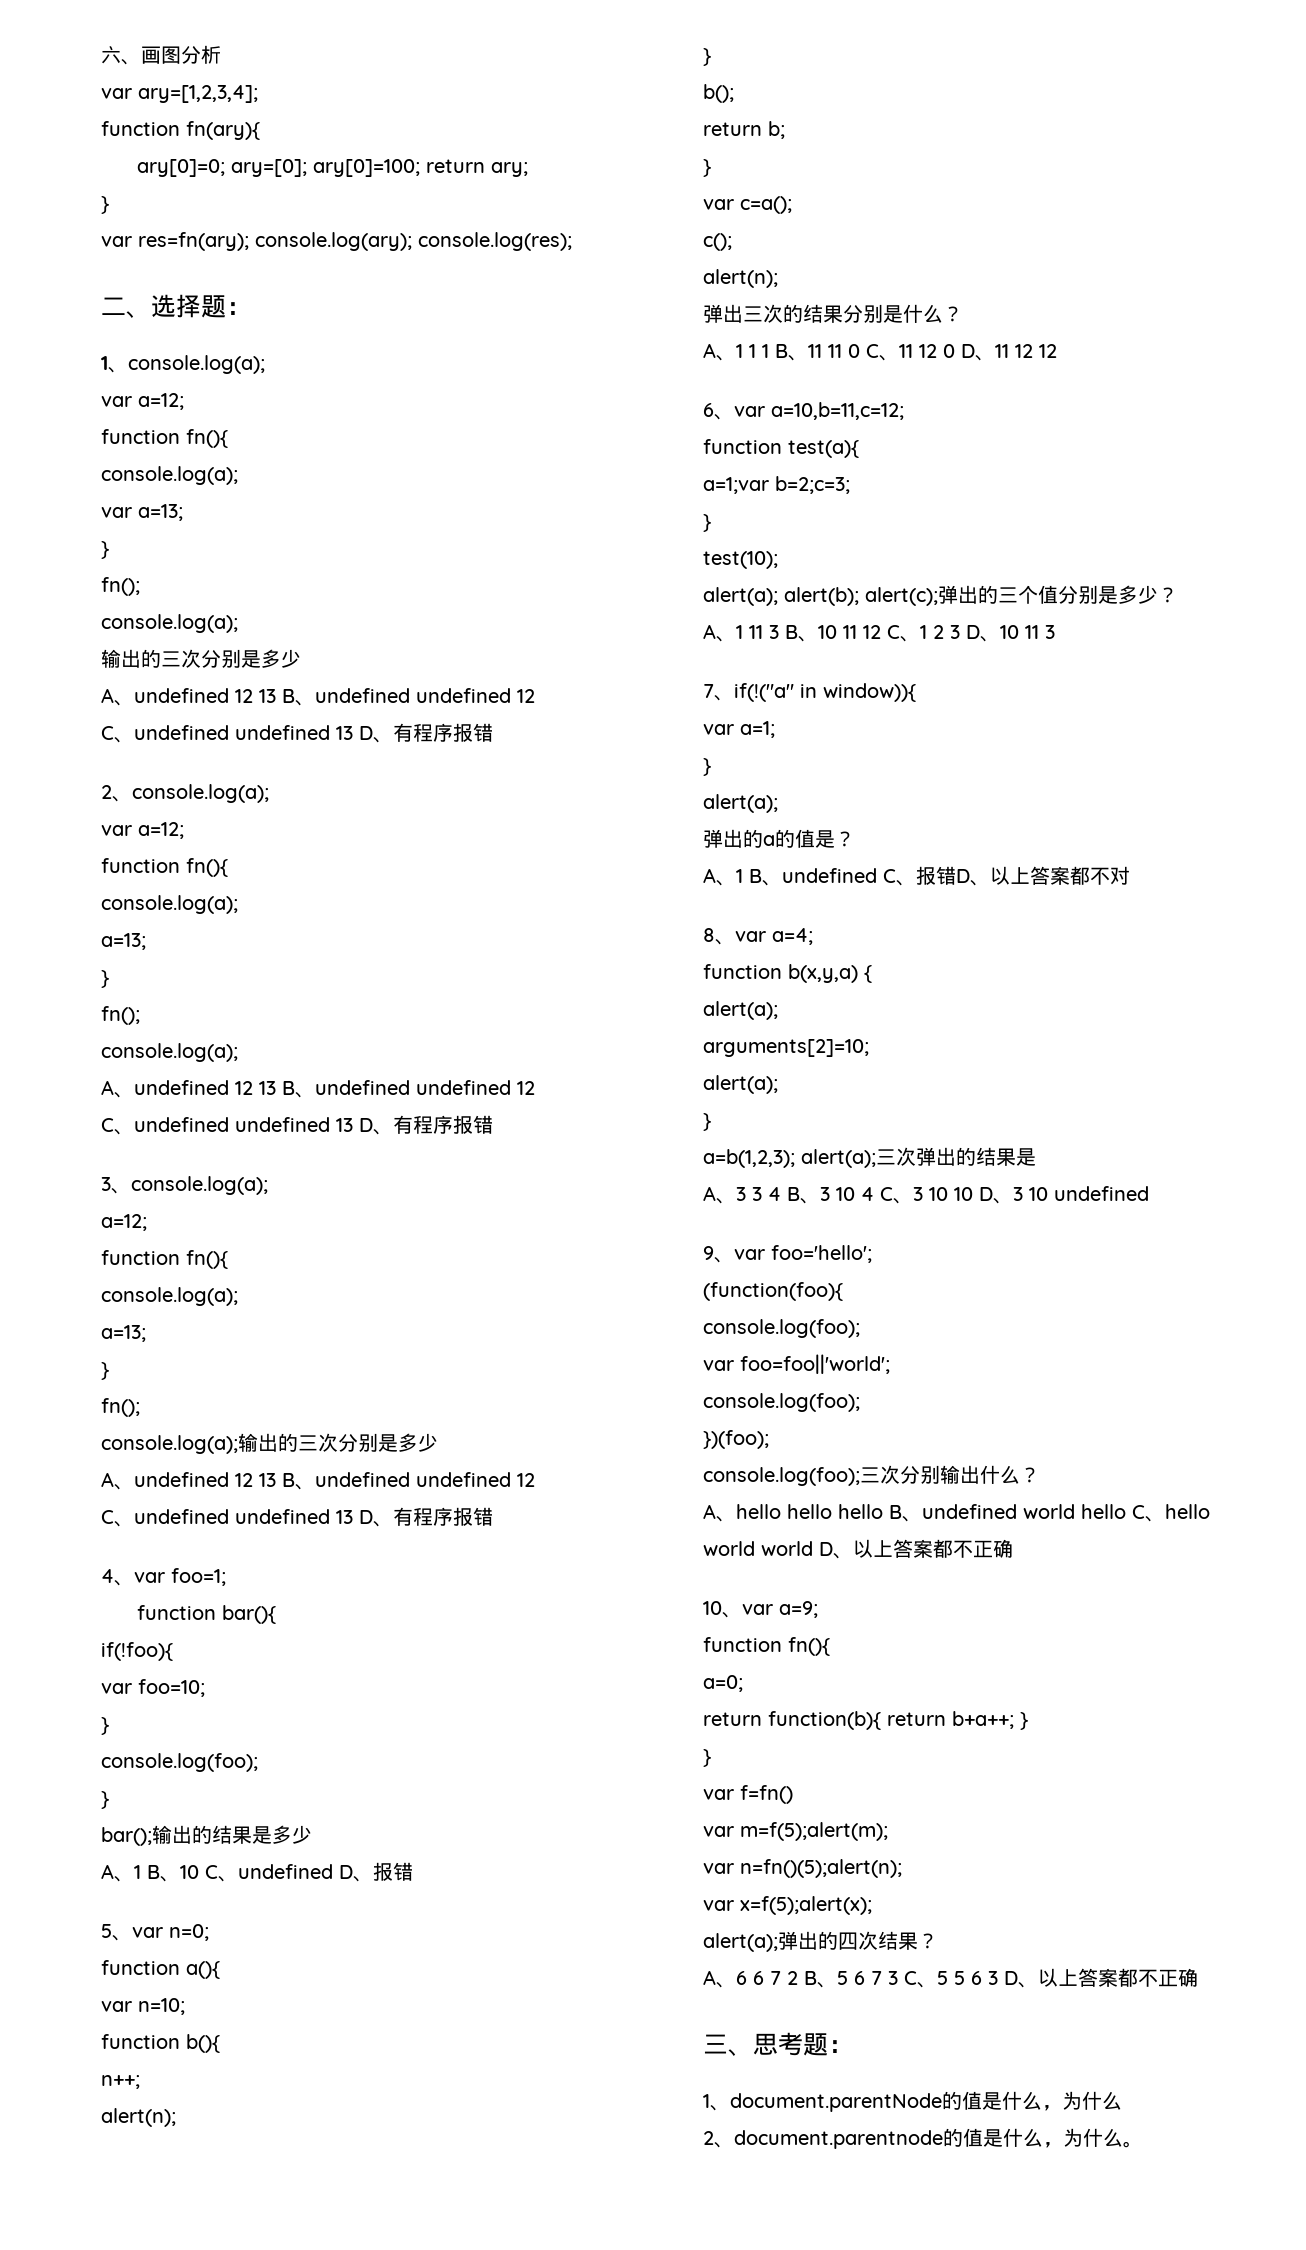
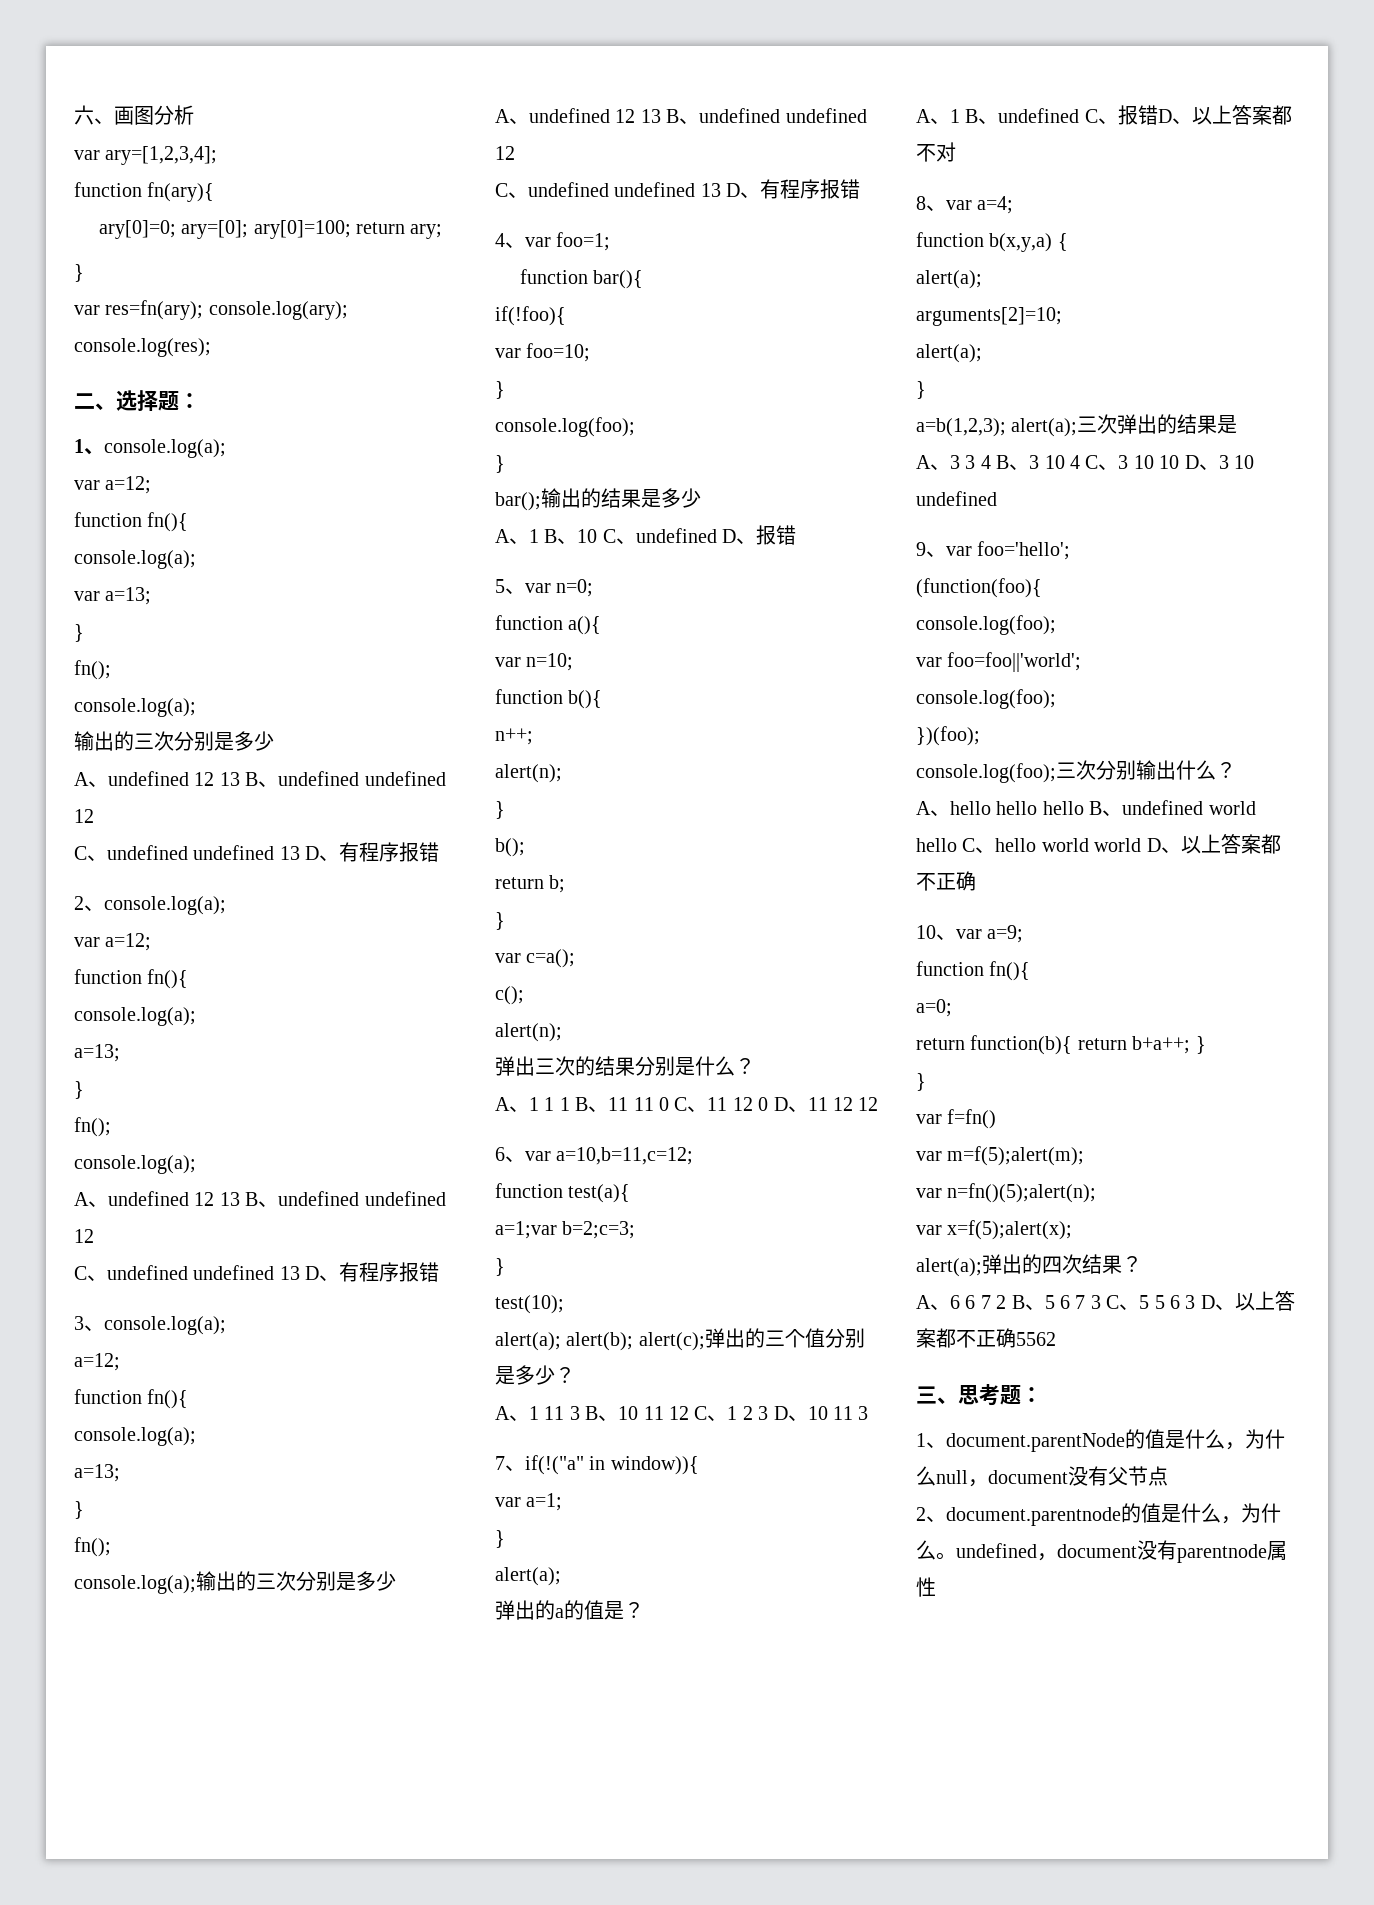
(1198, 1977) none -> [1016,1332,1056,1346] 5562
(1122, 2100) none -> [936,1466,1168,1487] null，document没有父节点
(1143, 2144) none -> [956,1540,1287,1563] [916,1577,936,1597] undefined，document没有parentnode属性

